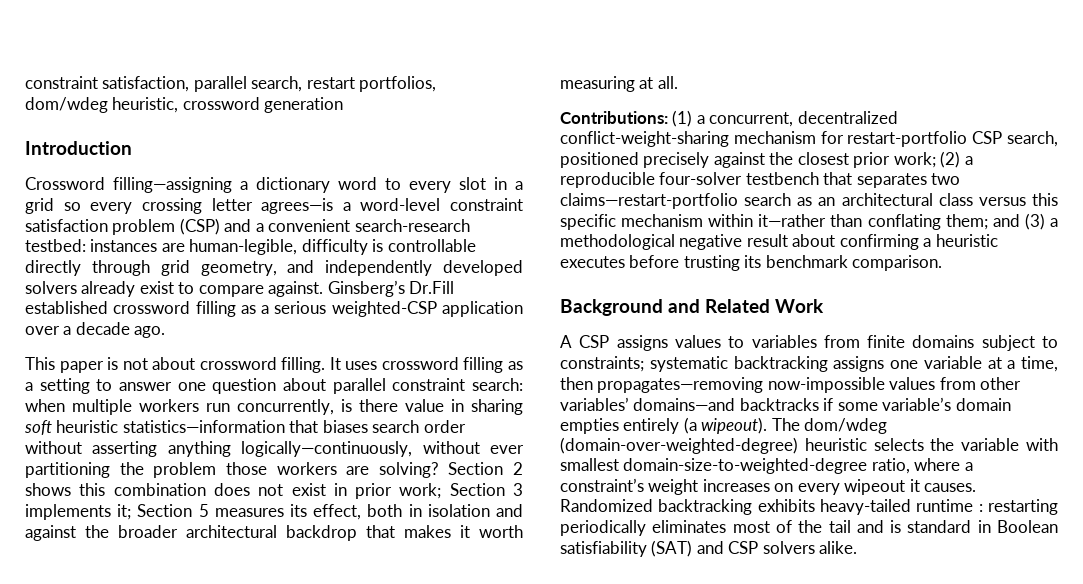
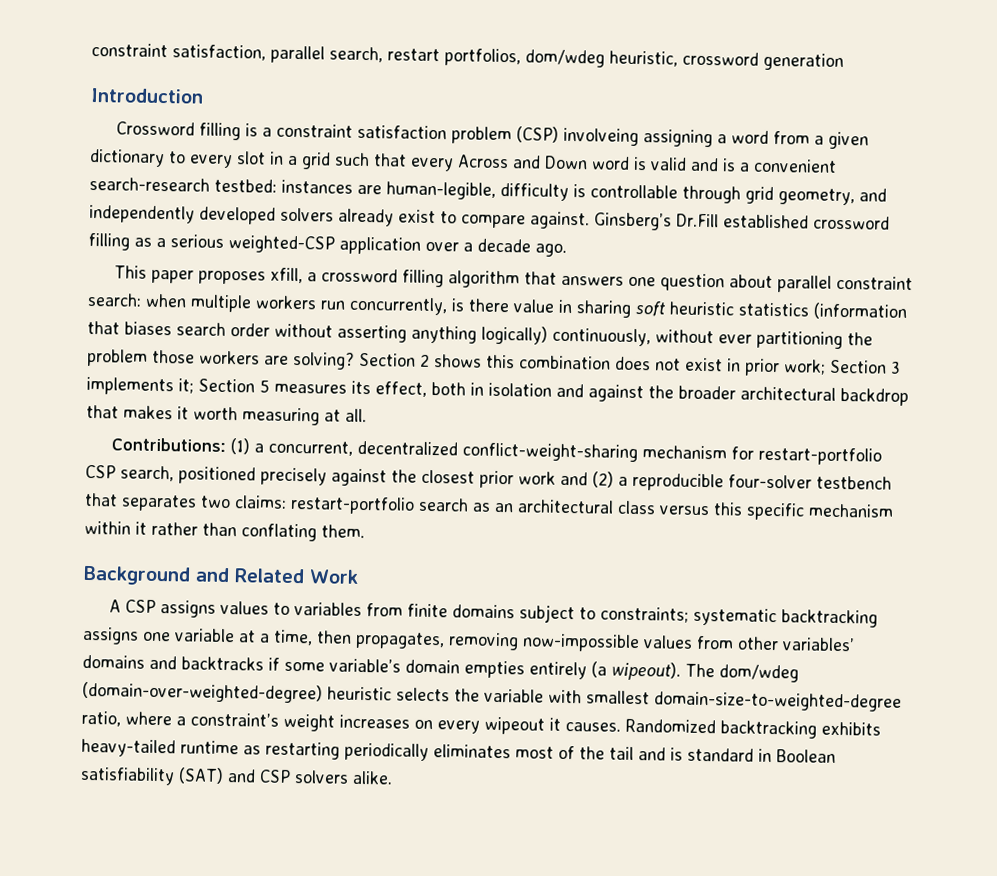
[113,177,377,193] filling—assigning a dictionary word -> [198,122,869,150] [89,148,165,168] filling is a constraint satisfaction problem (CSP) involveing assigning a word from a given dictionary
[63,198,523,214] [25,218,252,235] so every crossing letter agrees—is a word-level constraint satisfaction problem (CSP) and -> [334,152,736,172] such that every Across and Down word is valid and is
[25,260,81,276] directly -> (678, 191) none
[107,357,523,373] [25,378,172,394] is not about crossword filling. It uses crossword filling as a setting to answer -> [197,267,624,289] proposes xfill, a crossword filling algorithm that answers
[122,420,285,433] statistics—information -> [738,302,908,320] statistics (information
[241,441,413,457] logically—continuously, -> [481,325,651,347] logically) continuously,
[893,152,936,168] work; -> [518,471,588,486] work and
[560,193,738,209] claims—restart-portfolio -> [234,495,415,515] claims: restart-portfolio
[758,213,1058,230] [560,234,998,250] [560,255,943,271] it—rather than conflating them; and (3) a methodological negative result about confirming a heuristic executes before trusting its benchmark comparison. -> [135,521,365,542] it rather than conflating them.
[597,377,764,393] propagates—removing -> [355,631,519,651] propagates, removing
[633,398,736,411] domains—and -> [82,654,177,670] domains and
[978,504,983,512] : -> [243,745,261,755] as

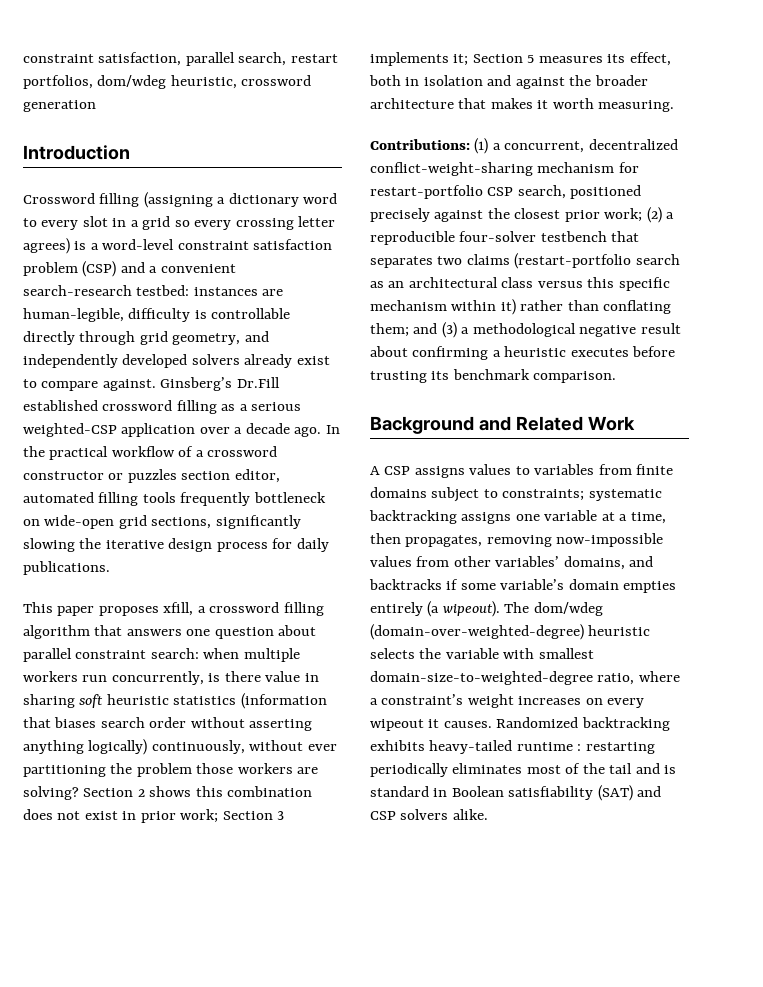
[244,123,869,150] [89,148,165,168] is a constraint satisfaction problem (CSP) involveing assigning a word from a given dictionary -> [143,192,338,208] (assigning a dictionary word
[334,152,736,172] such that every Across and Down word is valid and is -> [174,216,336,230] [23,238,333,254] [23,261,145,277] so every crossing letter agrees) is a word-level constraint satisfaction problem (CSP) and
(678, 191) none -> [23,331,75,345] directly
(567, 250) none -> [325,425,340,434] [23,446,278,460] [23,469,280,483] [23,492,326,506] [23,515,301,529] [23,538,329,552] [23,561,110,575] In the practical workflow of a crossword constructor or puzzles section editor, automated filling tools frequently bottleneck on wide-open grid sections, significantly slowing the iterative design process for daily publications.
[740,386,909,407] architectural backdrop -> [370,98,454,109] architecture
[242,407,367,426] measuring at all. -> [598,100,675,112] measuring.
[518,471,588,486] work and -> [604,208,643,222] work;
[234,495,415,515] claims: restart-portfolio -> [466,253,632,269] claims (restart-portfolio
[135,521,147,535] it -> [500,299,516,315] it)
[321,524,365,539] them. -> [370,322,681,338] [370,346,676,360] [370,369,617,383] them; and (3) a methodological negative result about confirming a heuristic executes before trusting its benchmark comparison.
[82,654,145,669] domains -> [563,556,625,570] domains,
[243,745,261,755] as -> [577,744,582,751] :

